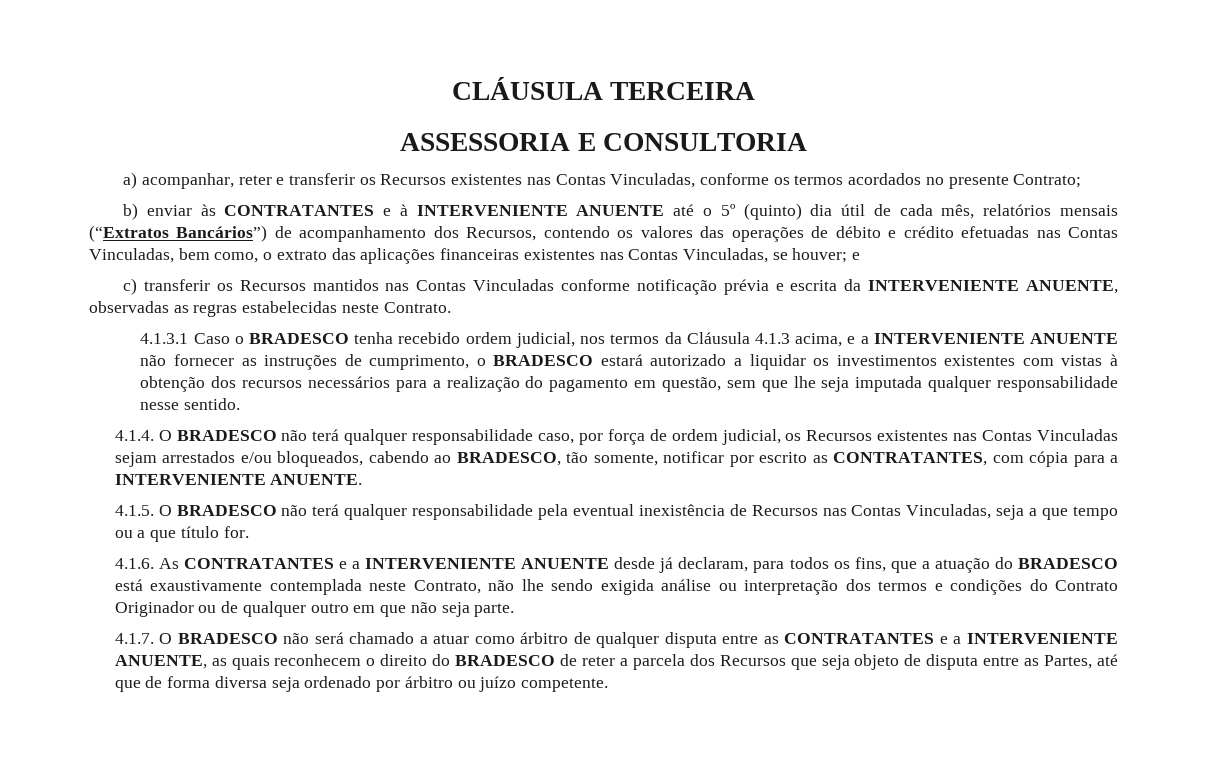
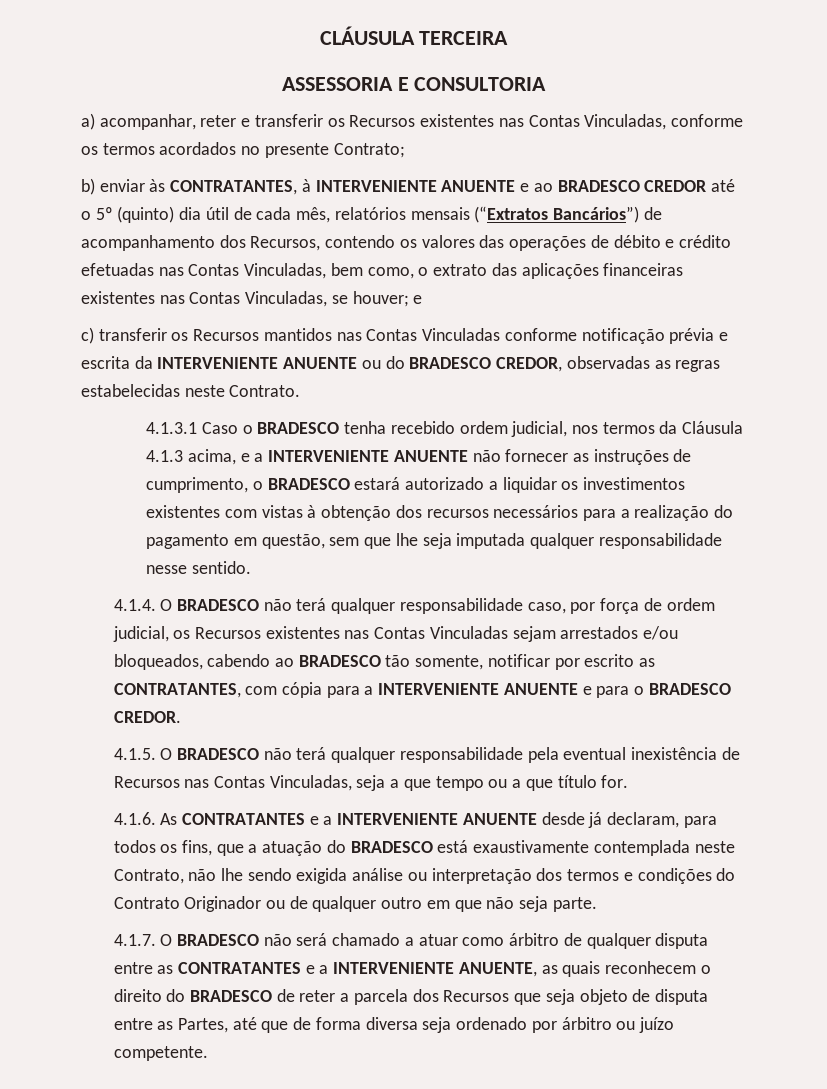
[224,205,392,216] CONTRATANTES e -> [170,180,298,195] CONTRATANTES,
(665, 210) none -> [520,180,707,192] e ao BRADESCO CREDOR
[1026,280,1118,294] ANUENTE, -> [283,356,563,372] ANUENTE ou do BRADESCO CREDOR,
[456,452,561,466] BRADESCO, -> [298,655,381,667] BRADESCO
[270,474,363,485] ANUENTE. -> [503,683,731,698] [113,711,181,723] ANUENTE e para o BRADESCO CREDOR.

